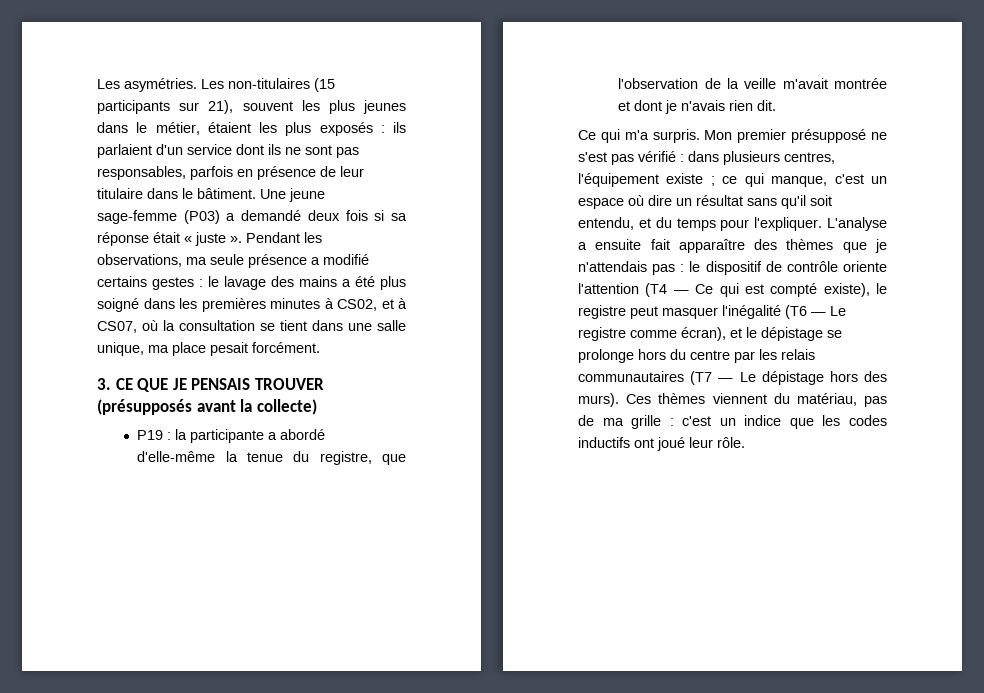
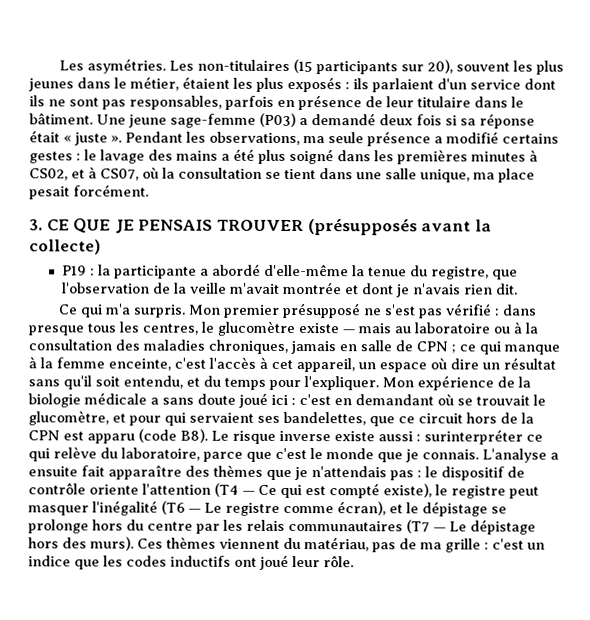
[208,100,234,114] 21), -> [426,59,453,74] 20),
[723,151,835,165] [578,173,864,187] plusieurs centres, l'équipement existe ; ce qui manque, c'est -> [28,320,538,336] [28,339,560,355] [28,356,355,373] presque tous les centres, le glucomètre existe — mais au laboratoire ou à la consultation des maladies chroniques, jamais en salle de CPN ; ce qui manque à la femme enceinte, c'est l'accès à cet appareil,
(823, 224) none -> [382,375,531,391] [28,392,546,408] [28,410,534,427] [28,428,543,445] [28,446,479,463] Mon expérience de la biologie médicale a sans doute joué ici : c'est en demandant où se trouvait le glucomètre, et pour qui servaient ses bandelettes, que ce circuit hors de la CPN est apparu (code B8). Le risque inverse existe aussi : surinterpréter ce qui relève du laboratoire, parce que c'est le monde que je connais.

